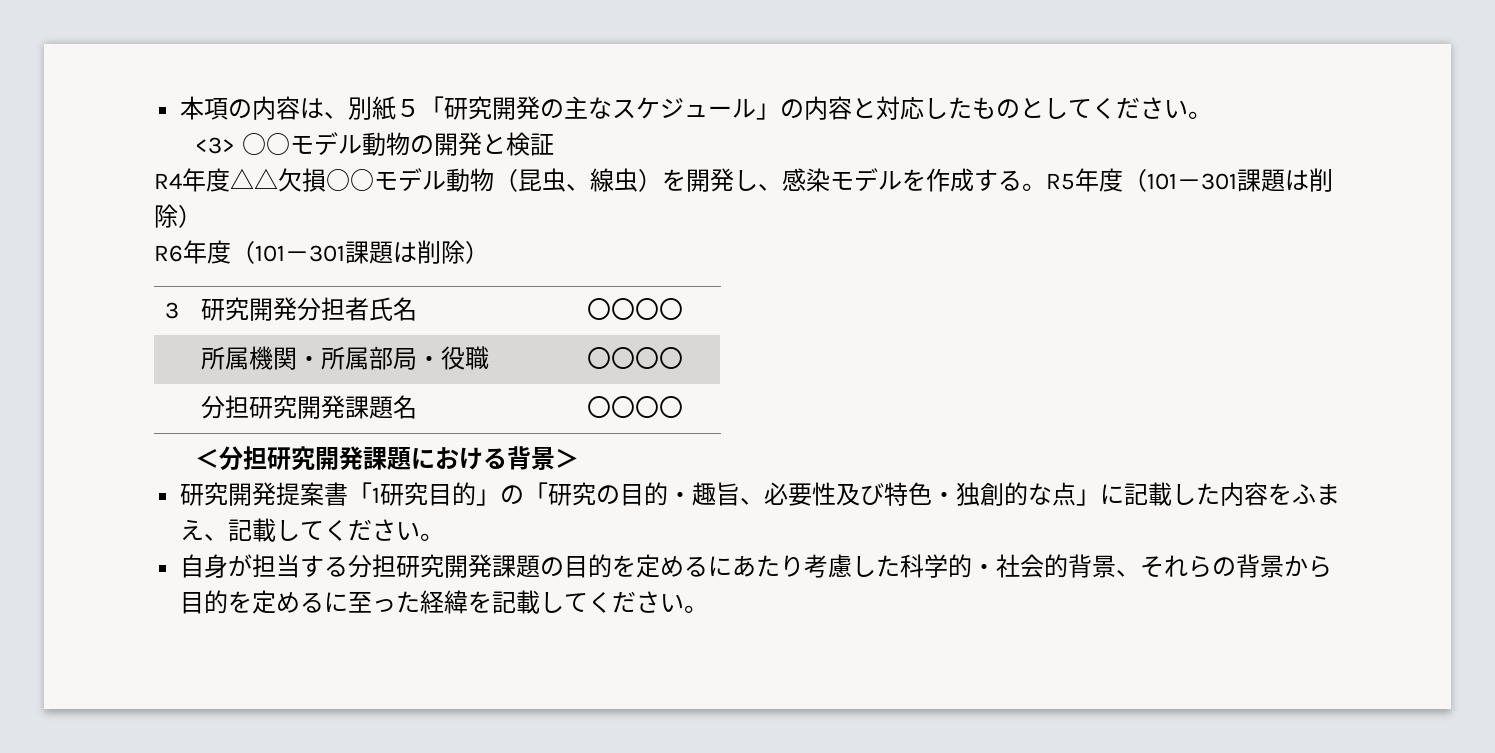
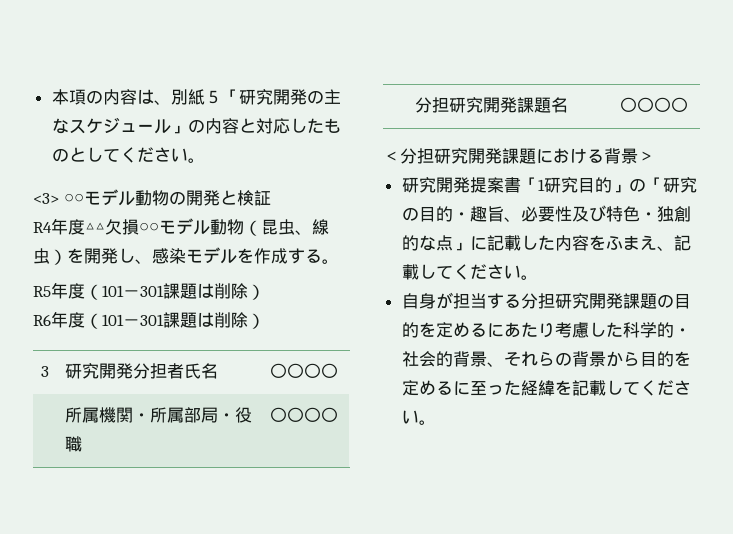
(1046, 187) none -> (339, 261) //

